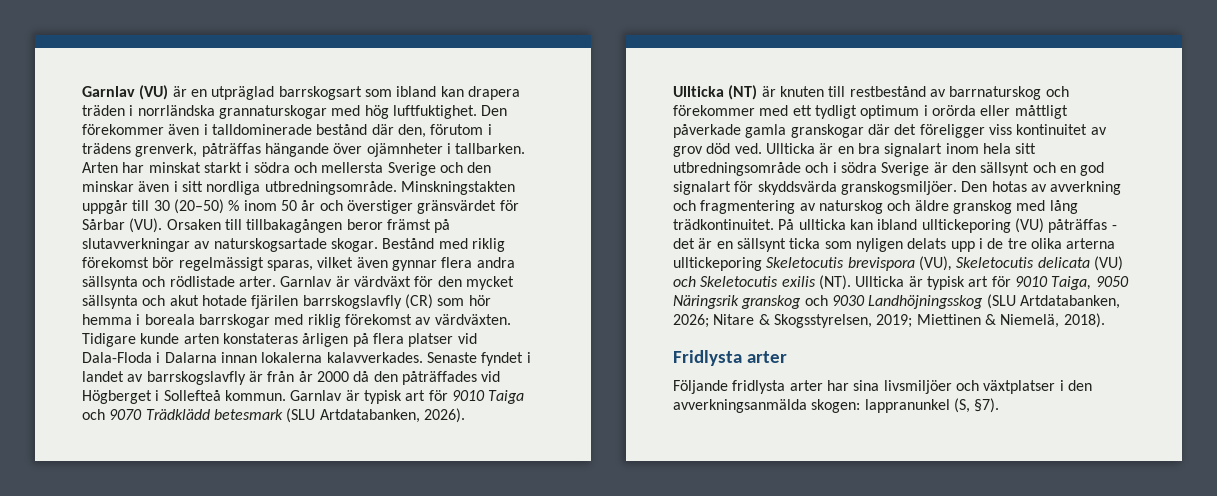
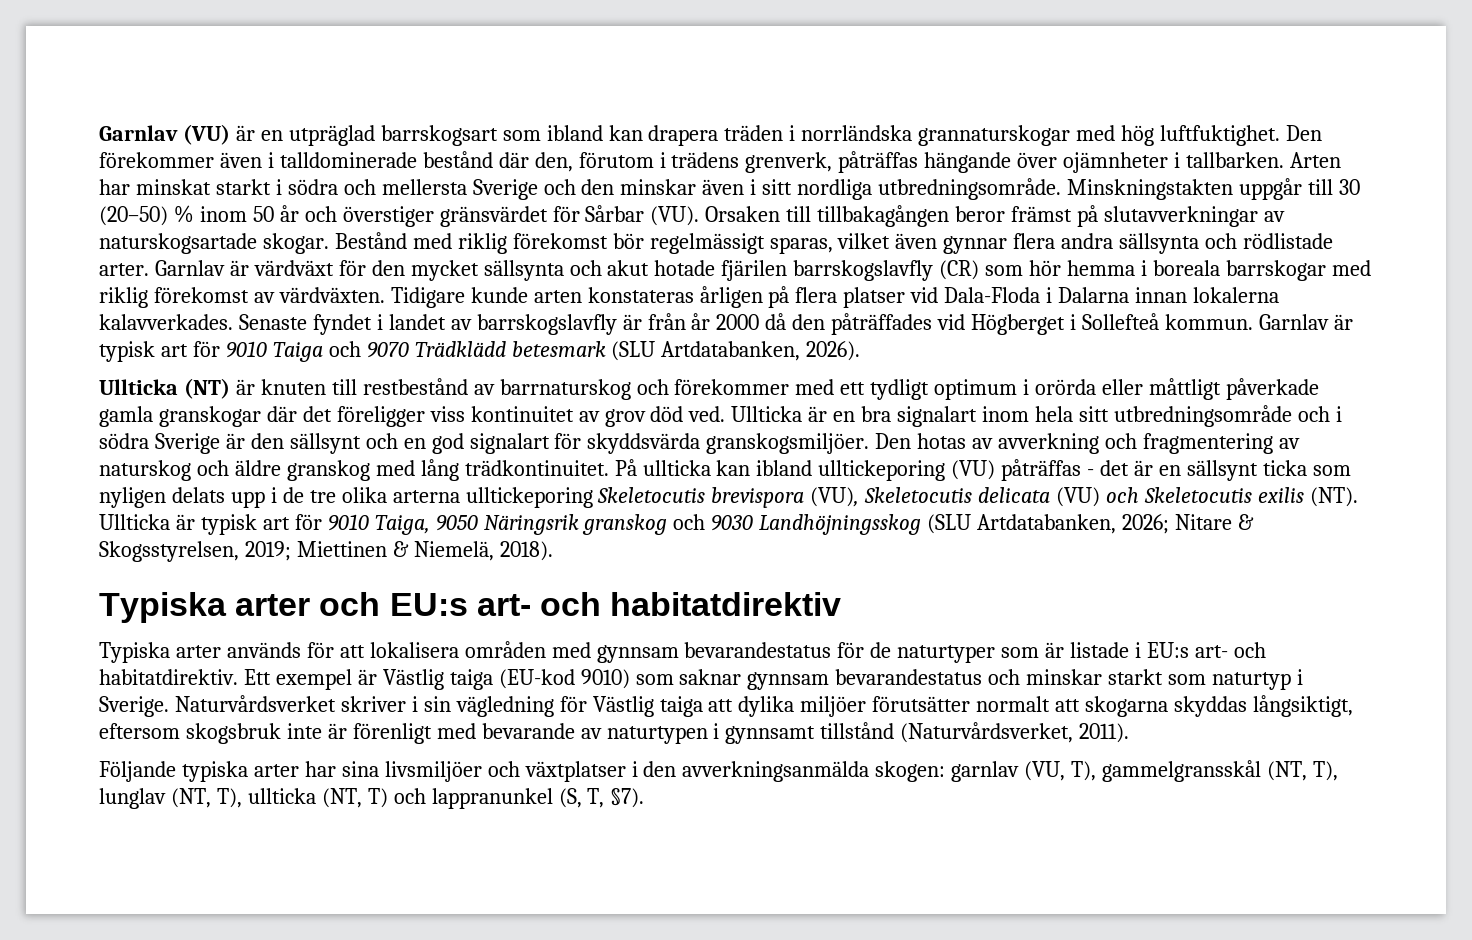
[673,350,787,366] Fridlysta arter -> [99,592,842,623] [99,641,1266,663] [99,669,1303,690] [99,695,1353,717] [99,722,1130,744] Typiska arter och EU:s art- och habitatdirektiv // Typiska arter används för att lokalisera områden med gynnsam bevarandestatus för de naturtyper som är listade i EU:s art- och habitatdirektiv. Ett exempel är Västlig taiga (EU-kod 9010) som saknar gynnsam bevarandestatus och minskar starkt som naturtyp i Sverige. Naturvårdsverket skriver i sin vägledning för Västlig taiga att dylika miljöer förutsätter normalt att skogarna skyddas långsiktigt, eftersom skogsbruk inte är förenligt med bevarande av naturtypen i gynnsamt tillstånd (Naturvårdsverket, 2011).
[732,380,786,394] fridlysta -> [181,761,248,782] typiska
(861, 406) none -> [951,760,1338,782] [99,788,426,809] garnlav (VU, T), gammelgransskål (NT, T), lunglav (NT, T), ullticka (NT, T) och
(970, 405) none -> [587,788,605,808] T,

